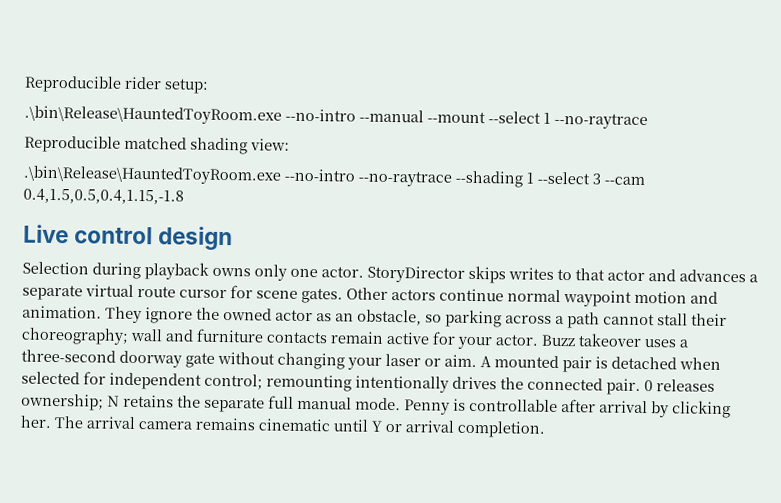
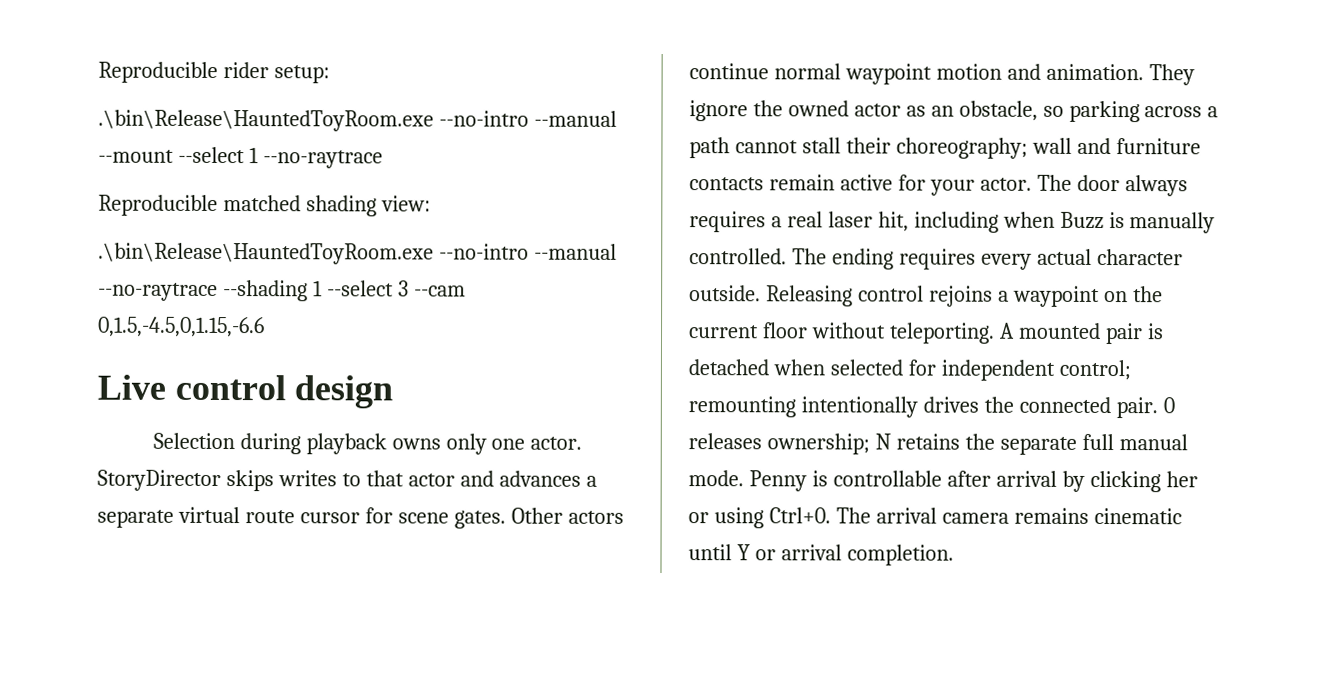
(355, 175) none -> [533,243,617,260] --manual
[23,188,184,205] 0.4,1.5,0.5,0.4,1.15,-1.8 -> [98,316,265,338] 0,1.5,-4.5,0,1.15,-6.6
[541,333,688,348] [21,349,477,370] Buzz takeover uses a three-second doorway gate without changing your laser or aim. -> [1036,174,1188,197] [689,211,1216,234] [689,248,1183,270] [689,285,1163,307] [689,322,995,344] The door always requires a real laser hit, including when Buzz is manually controlled. The ending requires every actual character outside. Releasing control rejoins a waypoint on the current floor without teleporting.
[20,415,52,428] her. -> [1165,471,1198,488] [688,507,831,529] her or using Ctrl+0.

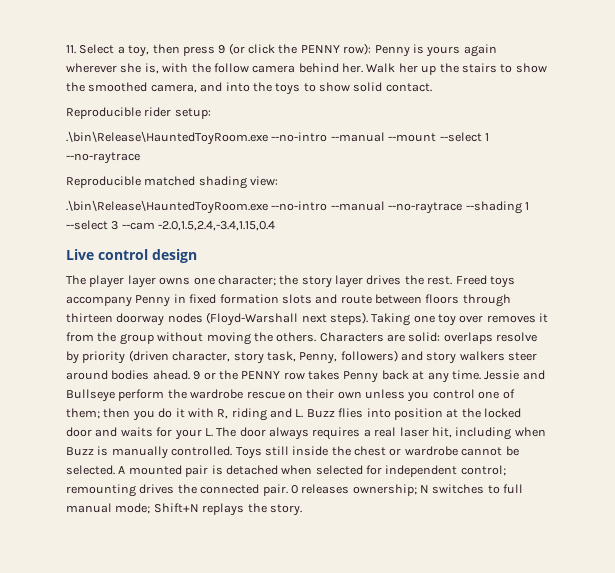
(98, 72) none -> [66,43,497,57] [66,63,547,75] [66,82,432,95] 11. Select a toy, then press 9 (or click the PENNY row): Penny is yours again wherever she is, with the follow camera behind her. Walk her up the stairs to show the smoothed camera, and into the toys to show solid contact. //
[98,316,265,338] 0,1.5,-4.5,0,1.15,-6.6 -> [158,221,276,231] -2.0,1.5,2.4,-3.4,1.15,0.4
[152,432,583,455] [97,469,597,492] [97,506,624,529] [689,63,1195,86] [689,100,1219,123] [689,137,1201,159] [689,174,893,191] Selection during playback owns only one actor. StoryDirector skips writes to that actor and advances a separate virtual route cursor for scene gates. Other actors continue normal waypoint motion and animation. They ignore the owned actor as an obstacle, so parking across a path cannot stall their choreography; wall and furniture contacts remain active -> [66,275,515,288] [66,294,511,307] [66,312,549,326] [66,332,538,345] [66,350,538,364] [66,370,545,383] [66,389,515,402] [66,408,521,421] [66,427,153,437] The player layer owns one character; the story layer drives the rest. Freed toys accompany Penny in fixed formation slots and route between floors through thirteen doorway nodes (Floyd-Warshall next steps). Taking one toy over removes it from the group without moving the others. Characters are solid: overlaps resolve by priority (driven character, story task, Penny, followers) and story walkers steer around bodies ahead. 9 or the PENNY row takes Penny back at any time. Jessie and Bullseye perform the wardrobe rescue on their own unless you control one of them; then you do it with R, riding and L. Buzz flies into position at the locked door and waits
[979,177,1032,191] actor. -> [204,428,213,437] L.
[791,248,1183,270] [689,285,1163,307] [689,322,995,344] The ending requires every actual character outside. Releasing control rejoins a waypoint on the current floor without teleporting. -> [235,446,519,459] [66,465,115,475] Toys still inside the chest or wardrobe cannot be selected.
[800,396,918,418] intentionally -> (136, 490) none
[895,433,1188,455] [688,470,1198,493] [688,507,1182,529] [688,544,954,566] retains the separate full manual mode. Penny is controllable after arrival by clicking her or using Ctrl+0. The arrival camera remains cinematic until Y or arrival completion. -> [432,484,524,494] [66,503,302,516] switches to full manual mode; Shift+N replays the story.

